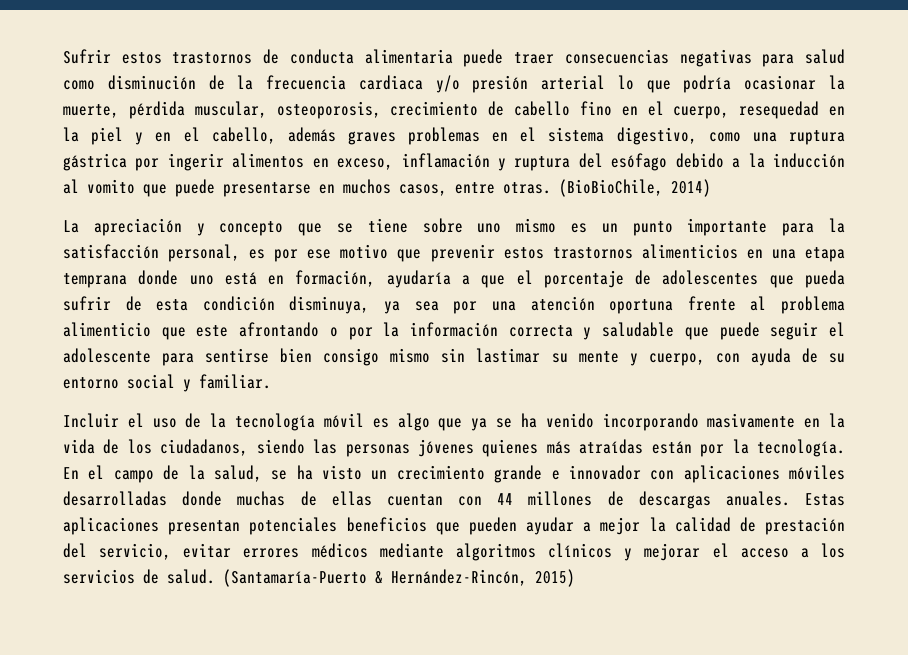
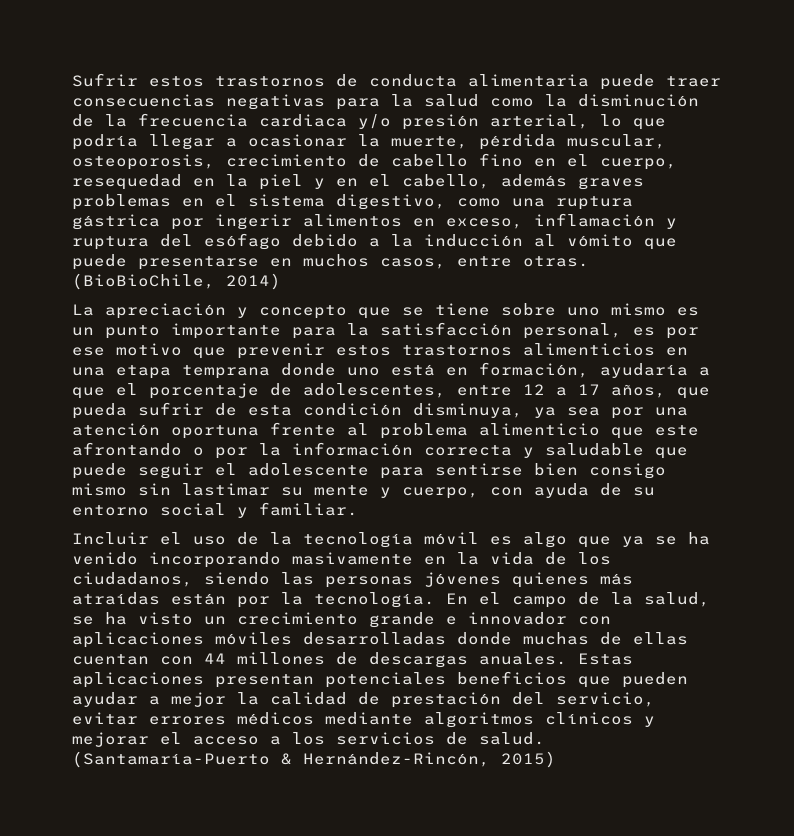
(795, 60) none -> [391,94,413,107] la
(95, 85) none -> [545,94,567,107] la
[541,75,606,90] arterial -> [490,114,589,129] arterial,
(732, 84) none -> [149,134,237,150] llegar a
[87,179,135,194] vomito -> [567,234,633,247] vómito
[662,270,759,285] adolescentes -> [303,383,666,398] adolescentes, entre 12 a 17 años,

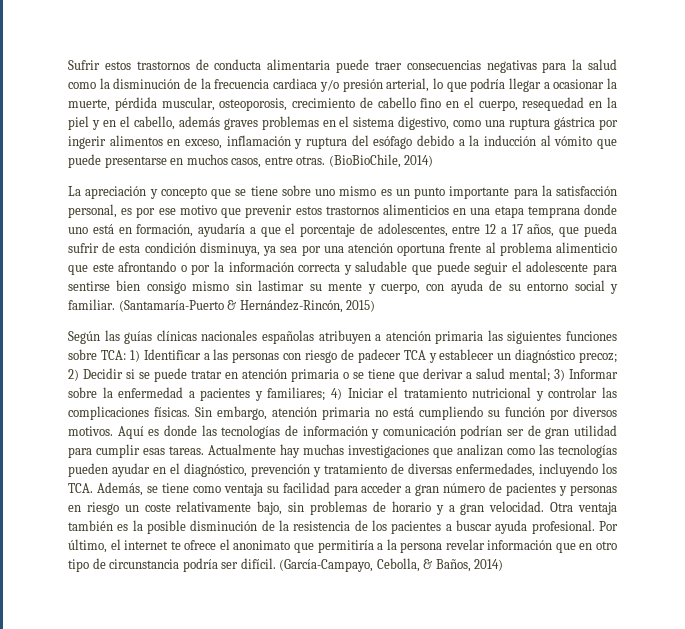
[72,532,710,548] [72,552,611,568] [72,572,633,588] [72,592,710,608] [72,612,611,628] [72,632,688,648] [72,652,633,668] [72,671,688,688] [72,692,655,708] [72,712,655,728] [72,732,545,747] [72,751,556,768] // Incluir el uso de la tecnología móvil es algo que ya se ha venido incorporando masivamente en la vida de los ciudadanos, siendo las personas jóvenes quienes más atraídas están por la tecnología. En el campo de la salud, se ha visto un crecimiento grande e innovador con aplicaciones móviles desarrolladas donde muchas de ellas cuentan con 44 millones de descargas anuales. Estas aplicaciones presentan potenciales beneficios que pueden ayudar a mejor la calidad de prestación del servicio, evitar errores médicos mediante algoritmos clínicos y mejorar el acceso a los servicios de salud. (Santamaría-Puerto & Hernández-Rincón, 2015) -> [118,299,376,313] [68,330,617,344] [68,349,617,363] [68,368,618,382] [68,387,617,401] [68,406,617,420] [68,425,618,439] [68,444,617,458] [68,463,617,477] [68,482,617,496] [68,501,618,515] [68,520,618,534] [68,539,617,553] [68,558,504,572] (Santamaría-Puerto & Hernández-Rincón, 2015) // Según las guías clínicas nacionales españolas atribuyen a atención primaria las siguientes funciones sobre TCA: 1) Identificar a las personas con riesgo de padecer TCA y establecer un diagnóstico precoz; 2) Decidir si se puede tratar en atención primaria o se tiene que derivar a salud mental; 3) Informar sobre la enfermedad a pacientes y familiares; 4) Iniciar el tratamiento nutricional y controlar las complicaciones físicas. Sin embargo, atención primaria no está cumpliendo su función por diversos motivos. Aquí es donde las tecnologías de información y comunicación podrían ser de gran utilidad para cumplir esas tareas. Actualmente hay muchas investigaciones que analizan como las tecnologías pueden ayudar en el diagnóstico, prevención y tratamiento de diversas enfermedades, incluyendo los TCA. Además, se tiene como ventaja su facilidad para acceder a gran número de pacientes y personas en riesgo un coste relativamente bajo, sin problemas de horario y a gran velocidad. Otra ventaja también es la posible disminución de la resistencia de los pacientes a buscar ayuda profesional. Por último, el internet te ofrece el anonimato que permitiría a la persona revelar información que en otro tipo de circunstancia podría ser difícil. (García-Campayo, Cebolla, & Baños, 2014)

